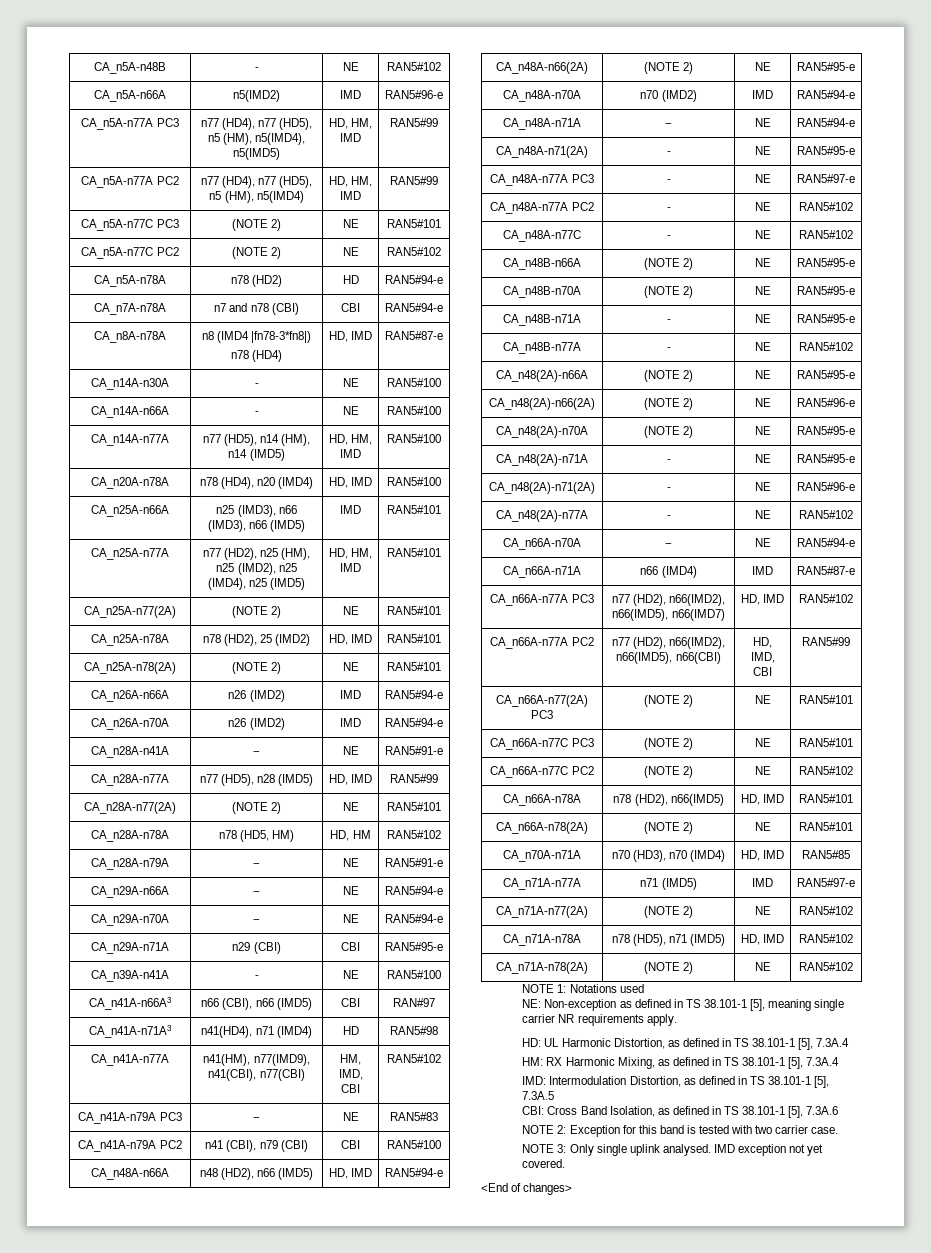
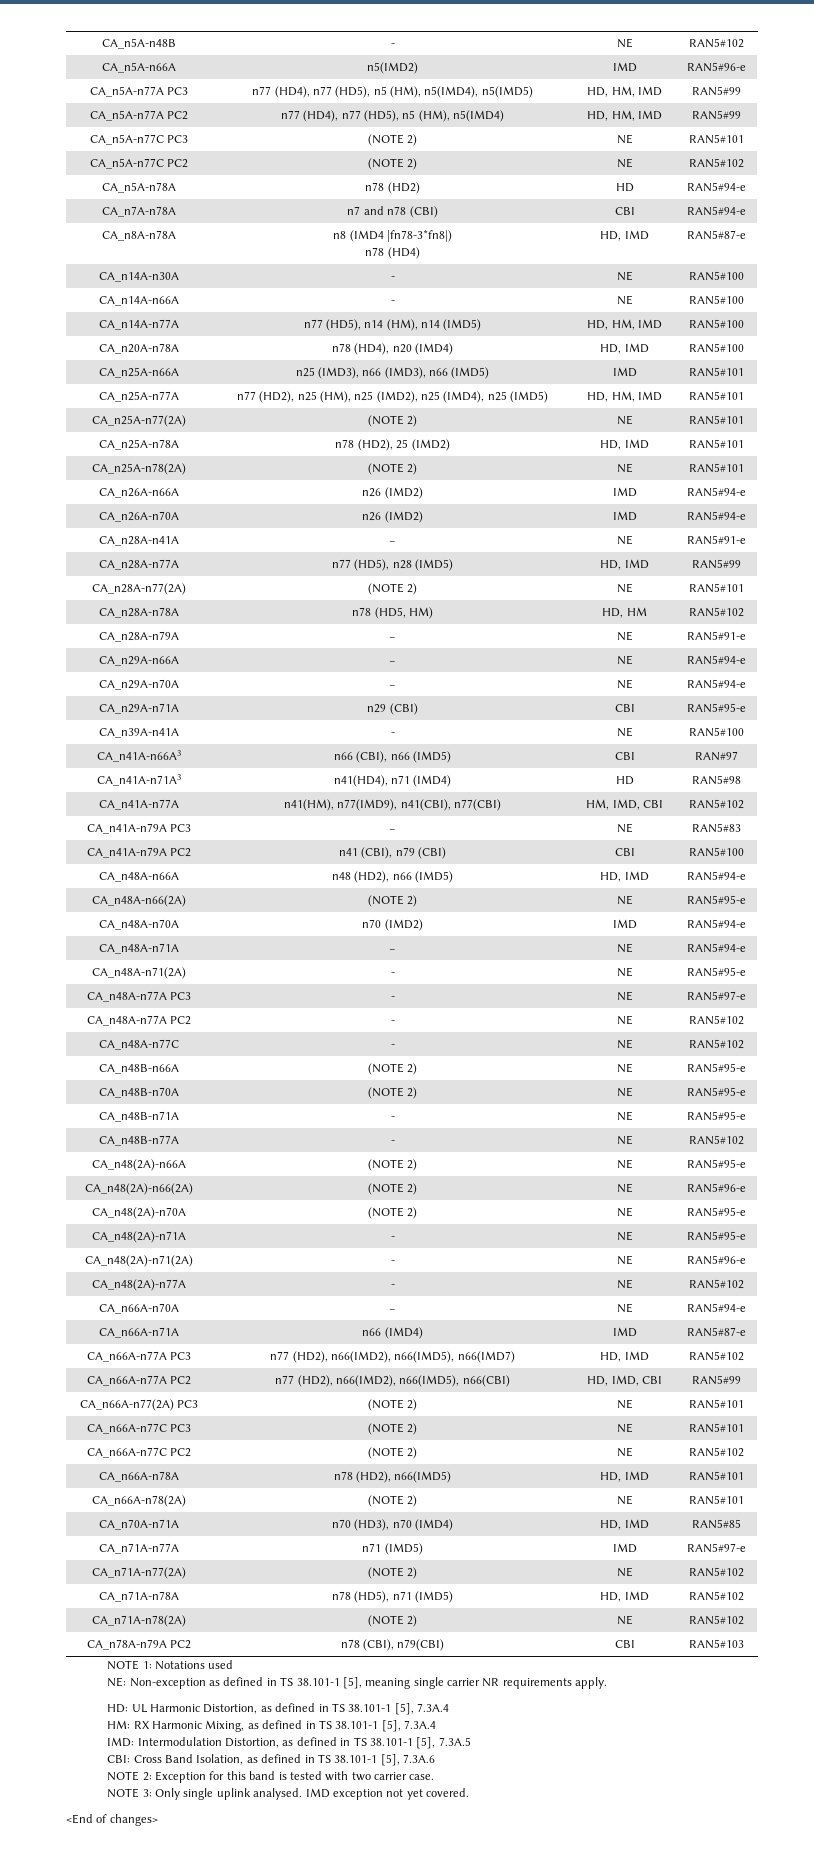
(853, 966) none -> [86,1639,192,1650] [340,1639,445,1651] [614,1640,635,1648] [689,1639,744,1649] // CA_n78A-n79A PC2 | n78 (CBI), n79(CBI) | CBI | RAN5#103

